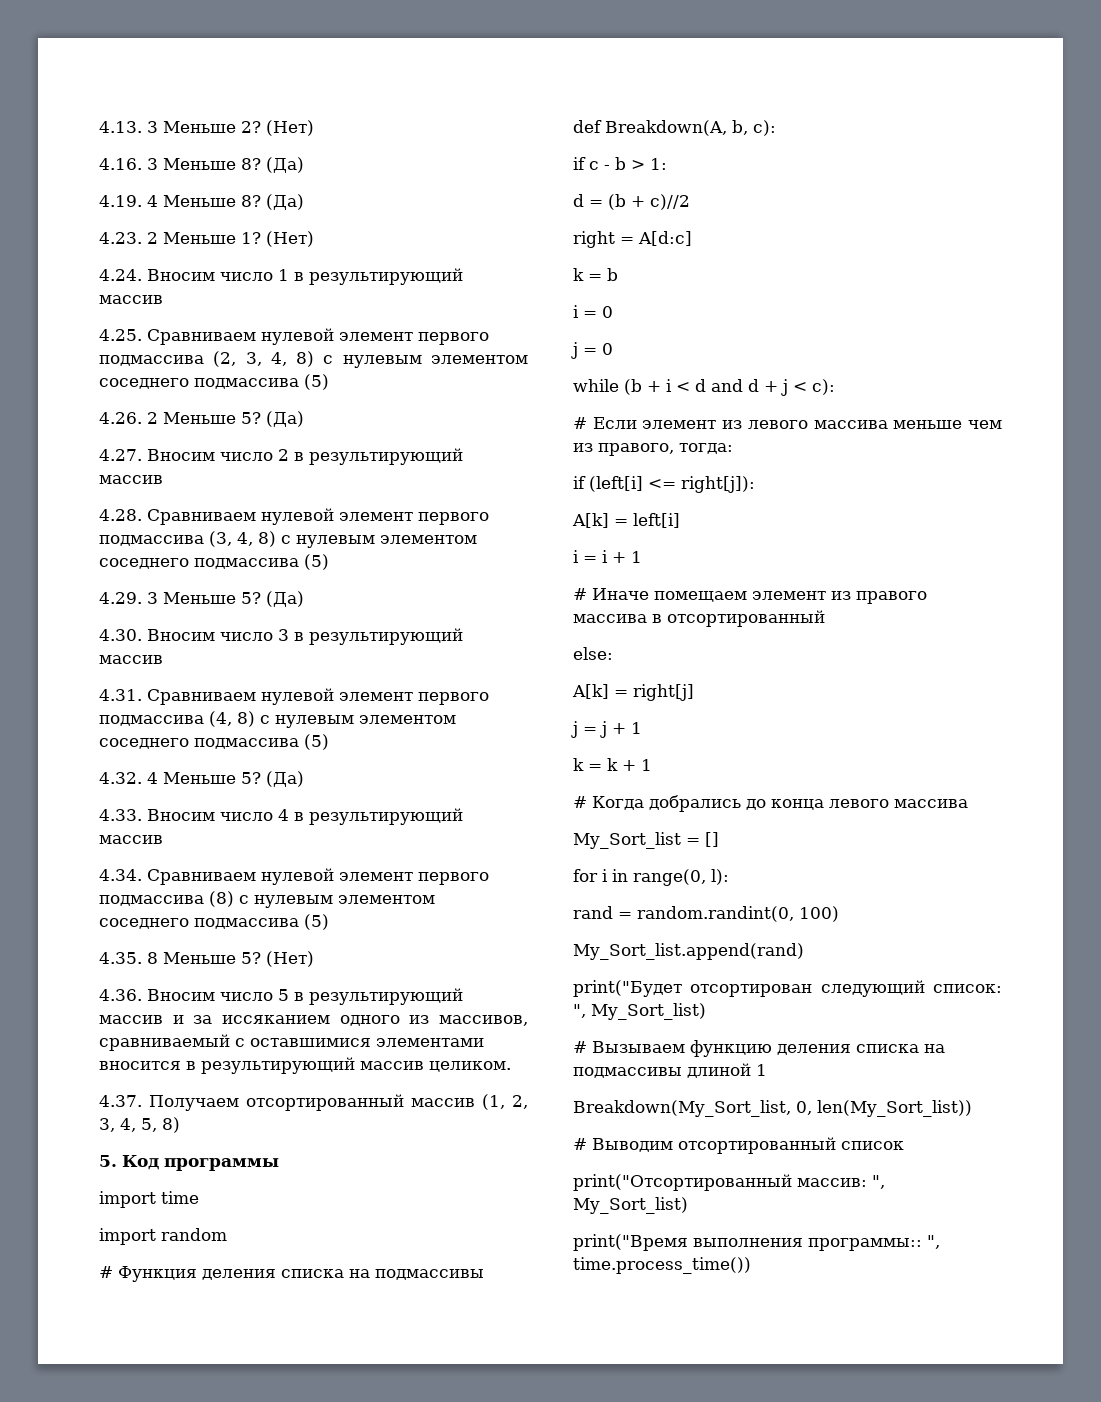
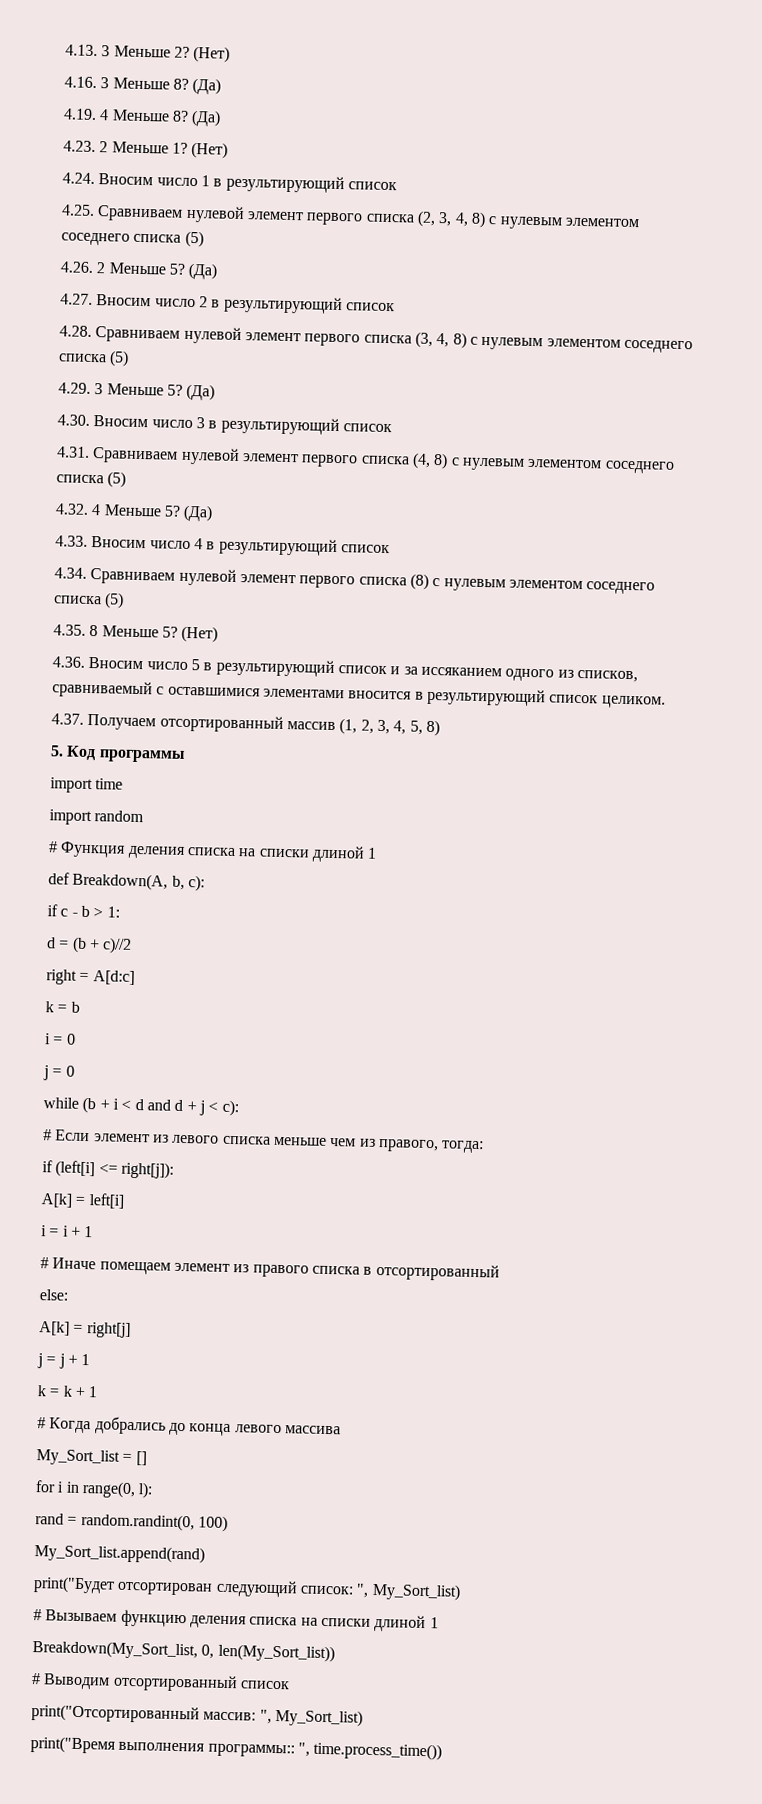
[99,295,163,304] массив -> [347,181,397,191] список
[99,355,204,366] подмассива -> [365,213,415,223] списка
[194,378,299,389] подмассива -> [133,233,182,243] списка
[99,475,163,484] массив -> [345,302,395,312] список
[99,535,204,546] подмассива -> [363,334,412,344] списка
[194,558,299,569] подмассива -> [58,353,107,363] списка
[99,655,163,664] массив -> [342,423,392,433] список
[99,715,204,726] подмассива -> [360,455,410,465] списка
[194,738,299,749] подмассива -> [56,474,104,484] списка
[99,835,163,844] массив -> [340,544,390,554] список
[99,895,204,906] подмассива -> [358,576,407,586] списка
[194,918,299,929] подмассива -> [54,595,102,605] списка
[99,1015,163,1024] массив -> [337,665,387,675] список
[439,1015,528,1026] массивов, -> [576,669,638,683] списков,
[360,1061,424,1070] массив -> [549,694,599,704] список
[375,1269,484,1280] подмассивы -> [258,845,378,863] списки длиной 1
[813,420,888,429] массива -> [222,1135,271,1145] списка
[573,614,647,623] массива -> [311,1265,360,1275] списка
[573,1067,682,1078] подмассивы -> [320,1617,371,1627] списки

